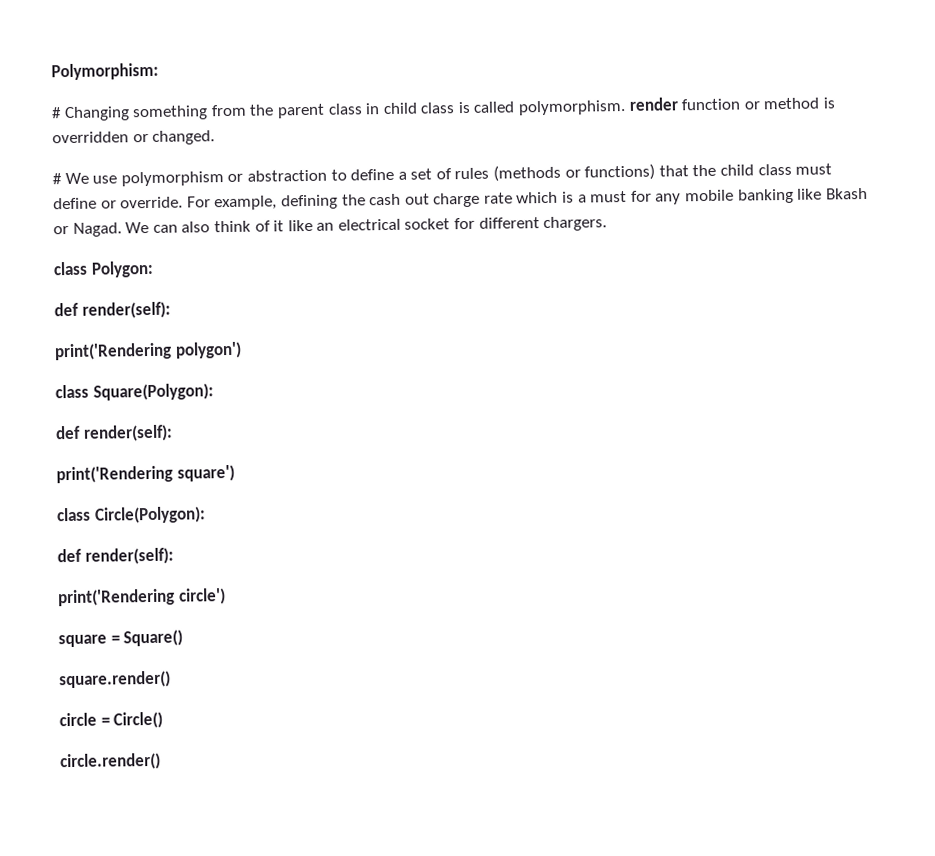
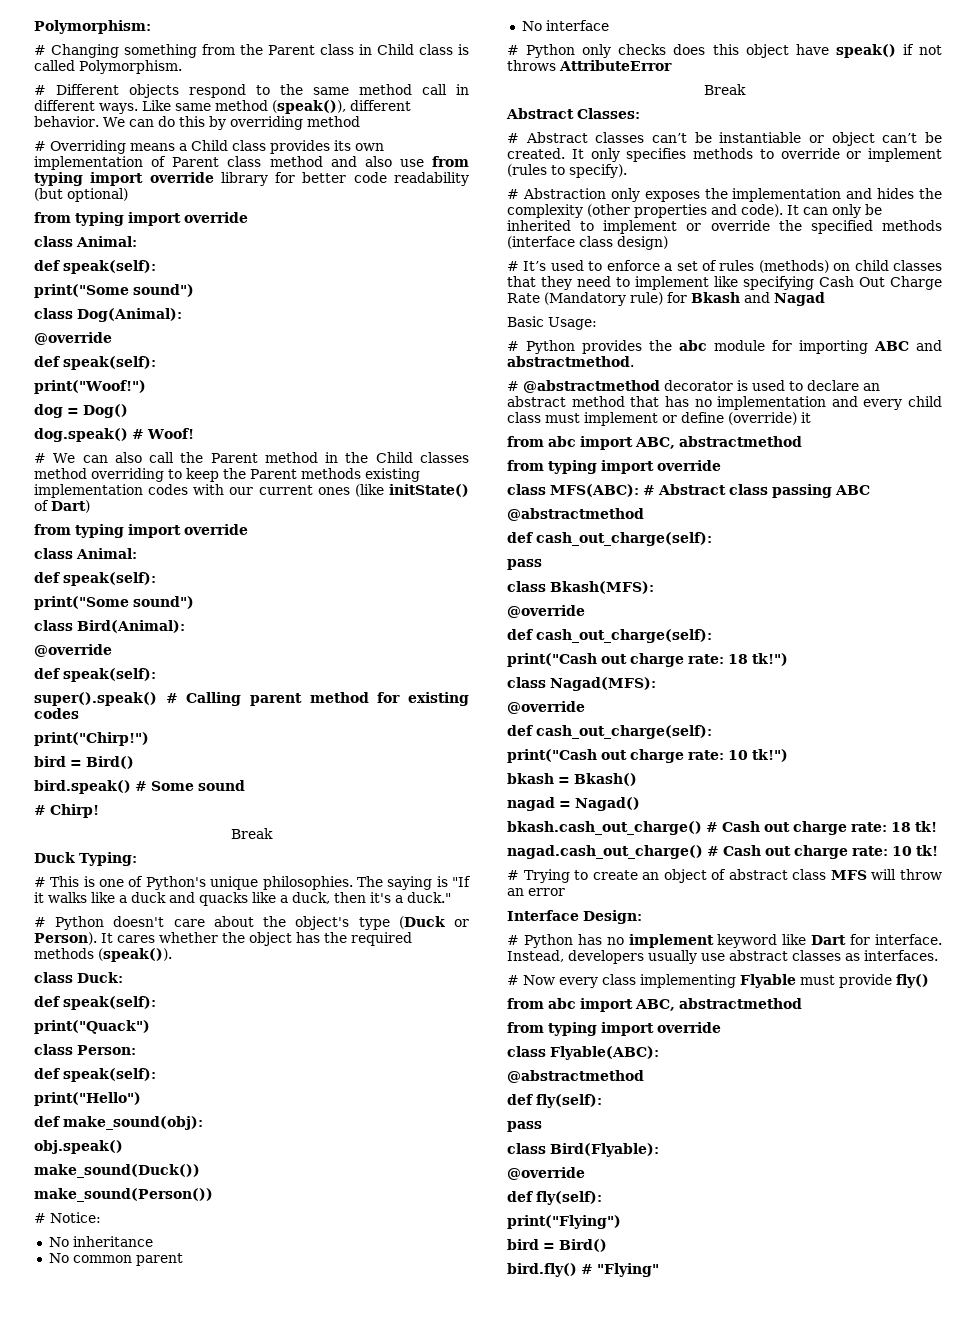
[276,103,325,119] parent -> [268,45,315,55] Parent
[382,102,418,115] child -> [377,44,414,55] Child
[518,97,837,116] [52,130,216,145] [52,163,833,187] [53,187,868,211] [53,216,608,237] [53,260,154,278] [54,301,171,319] [54,341,242,361] [55,383,214,401] [55,424,173,442] [56,464,235,484] [56,506,206,524] [57,547,174,565] [58,588,226,607] [58,629,184,648] [59,670,171,689] [59,711,164,729] [60,752,161,771] polymorphism. render function or method is overridden or changed. // # We use polymorphism or abstraction to define a set of rules (methods or functions) that the child class must define or override. For example, defining the cash out charge rate which is a must for any mobile banking like Bkash or Nagad. We can also think of it like an electrical socket for different chargers. // class Polygon: // def render(self): // print('Rendering polygon') // class Square(Polygon): // def render(self): // print('Rendering square') // class Circle(Polygon): // def render(self): // print('Rendering circle') // square = Square() // square.render() // circle = Circle() // circle.render() -> [79,60,182,74] [34,84,469,98] [34,100,411,114] [34,116,360,130] [34,140,384,154] [34,156,469,170] [34,172,469,186] [34,188,128,202] [34,212,248,226] [34,236,137,247] [34,260,156,274] [34,284,194,298] [34,308,182,322] [34,332,112,345] [34,356,156,370] [34,380,146,394] [34,404,128,418] [34,428,194,442] [34,452,470,463] [34,468,420,482] [34,484,470,498] [34,500,90,513] [34,524,248,538] [34,548,137,559] [34,572,156,586] [34,596,194,610] [34,620,185,633] [34,644,112,657] [34,668,156,682] [34,692,470,706] [34,708,79,719] [34,732,149,746] [34,756,134,769] [34,780,245,794] [34,804,99,818] [231,828,273,839] [34,852,137,866] [34,876,472,890] [34,892,451,906] [34,916,470,930] [34,932,412,946] [34,948,172,962] [34,972,123,983] [34,996,156,1010] [34,1020,150,1034] [34,1044,136,1055] [34,1068,156,1082] [34,1092,141,1106] [34,1116,203,1130] [34,1140,123,1154] [34,1164,200,1178] [34,1188,213,1202] [34,1212,101,1223] [48,1236,153,1247] [48,1253,183,1266] [521,20,609,31] [507,44,942,58] [507,60,672,71] [704,84,746,95] [506,108,640,119] [507,132,942,146] [507,148,942,162] [507,164,627,178] [507,188,942,202] [507,204,882,218] [507,220,942,234] [507,236,668,250] [507,260,942,273] [507,276,942,290] [507,292,825,306] [507,316,597,330] [507,340,942,354] [507,356,634,367] [507,380,880,393] [507,396,942,410] [507,412,811,426] [507,436,802,450] [507,460,721,474] [507,484,870,498] [507,508,644,521] [507,532,712,546] [507,559,542,570] [507,581,654,594] [507,605,585,618] [507,629,712,643] [507,653,788,667] [507,677,656,691] [507,701,585,714] [507,725,712,739] [507,749,788,763] [507,773,637,786] [507,797,640,811] [507,821,937,835] [507,845,938,859] [507,869,942,883] [507,888,565,896] [507,910,642,924] [507,934,943,948] [507,950,938,964] [507,974,929,988] [507,998,802,1012] [507,1022,721,1036] [507,1046,659,1060] [507,1070,644,1083] [507,1094,602,1108] [507,1121,542,1132] [507,1143,659,1157] [507,1167,585,1180] [507,1191,602,1205] [507,1215,621,1229] [507,1239,607,1252] [507,1263,659,1277] Polymorphism. // # Different objects respond to the same method call in different ways. Like same method (speak()), different behavior. We can do this by overriding method // # Overriding means a Child class provides its own implementation of Parent class method and also use from typing import override library for better code readability (but optional) // from typing import override // class Animal: // def speak(self): // print("Some sound") // class Dog(Animal): // @override // def speak(self): // print("Woof!") // dog = Dog() // dog.speak() # Woof! // # We can also call the Parent method in the Child classes method overriding to keep the Parent methods existing implementation codes with our current ones (like initState() of Dart) // from typing import override // class Animal: // def speak(self): // print("Some sound") // class Bird(Animal): // @override // def speak(self): // super().speak() # Calling parent method for existing codes // print("Chirp!") // bird = Bird() // bird.speak() # Some sound // # Chirp! // Break // Duck Typing: // # This is one of Python's unique philosophies. The saying is "If it walks like a duck and quacks like a duck, then it's a duck." // # Python doesn't care about the object's type (Duck or Person). It cares whether the object has the required methods (speak()). // class Duck: // def speak(self): // print("Quack") // class Person: // def speak(self): // print("Hello") // def make_sound(obj): // obj.speak() // make_sound(Duck()) // make_sound(Person()) // # Notice: // No inheritance // No common parent // No interface // # Python only checks does this object have speak() if not throws AttributeError // Break // Abstract Classes: // # Abstract classes can’t be instantiable or object can’t be created. It only specifies methods to override or implement (rules to specify). // # Abstraction only exposes the implementation and hides the complexity (other properties and code). It can only be inherited to implement or override the specified methods (interface class design) // # It’s used to enforce a set of rules (methods) on child classes that they need to implement like specifying Cash Out Charge Rate (Mandatory rule) for Bkash and Nagad // Basic Usage: // # Python provides the abc module for importing ABC and abstractmethod. // # @abstractmethod decorator is used to declare an abstract method that has no implementation and every child class must implement or define (override) it // from abc import ABC, abstractmethod // from typing import override // class MFS(ABC): # Abstract class passing ABC // @abstractmethod // def cash_out_charge(self): // pass // class Bkash(MFS): // @override // def cash_out_charge(self): // print("Cash out charge rate: 18 tk!") // class Nagad(MFS): // @override // def cash_out_charge(self): // print("Cash out charge rate: 10 tk!") // bkash = Bkash() // nagad = Nagad() // bkash.cash_out_charge() # Cash out charge rate: 18 tk! // nagad.cash_out_charge() # Cash out charge rate: 10 tk! // # Trying to create an object of abstract class MFS will throw an error // Interface Design: // # Python has no implement keyword like Dart for interface. Instead, developers usually use abstract classes as interfaces. // # Now every class implementing Flyable must provide fly() // from abc import ABC, abstractmethod // from typing import override // class Flyable(ABC): // @abstractmethod // def fly(self): // pass // class Bird(Flyable): // @override // def fly(self): // print("Flying") // bird = Bird() // bird.fly() # "Flying"

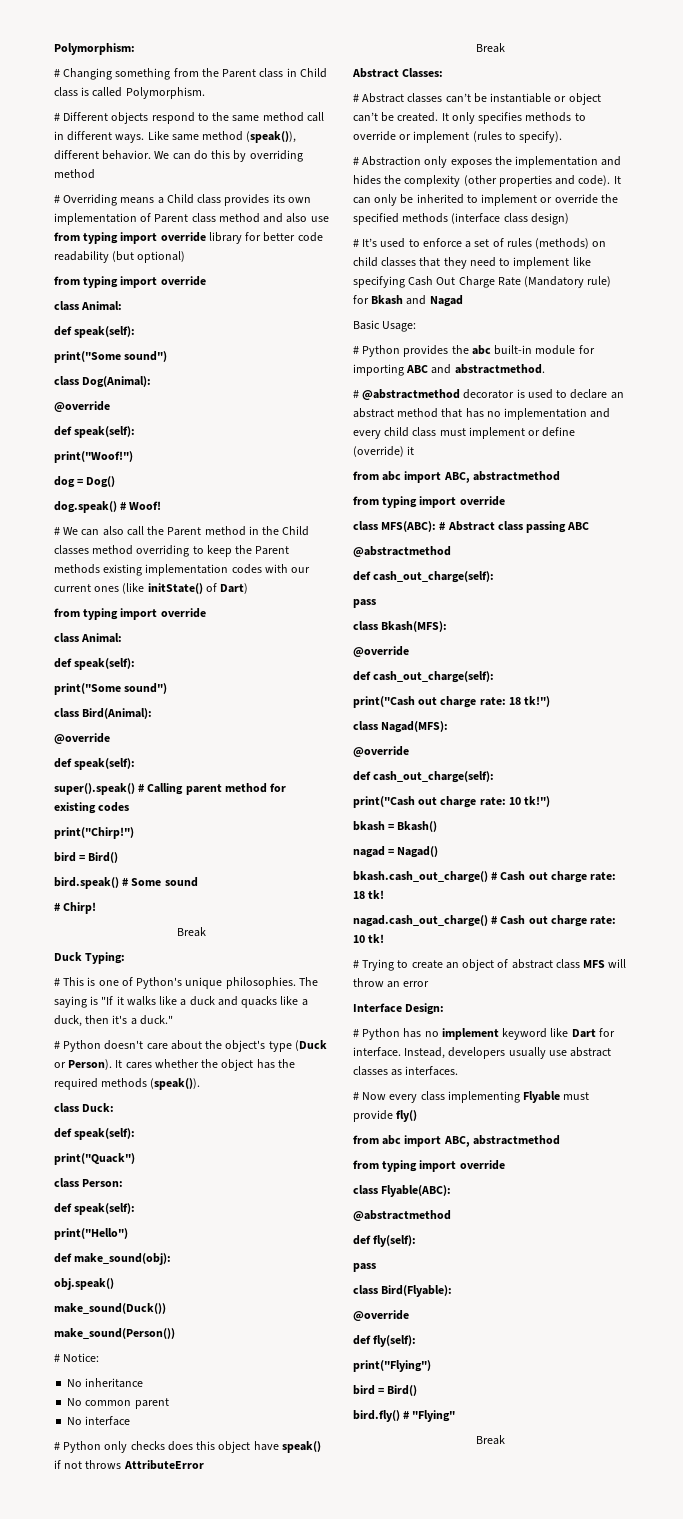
(707, 345) none -> [494,345,533,355] built-in
(659, 1270) none -> [476,1435,505,1445] // Break

